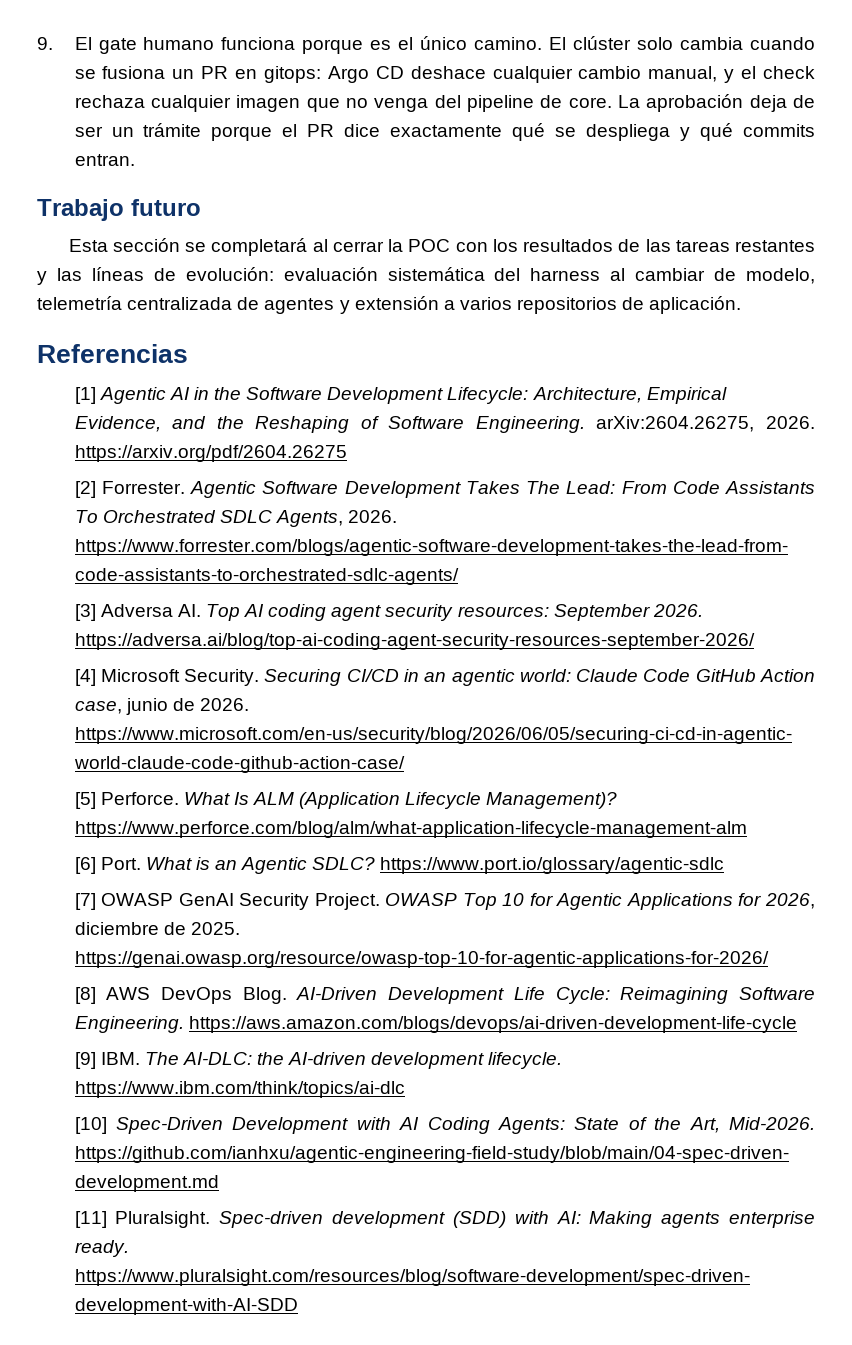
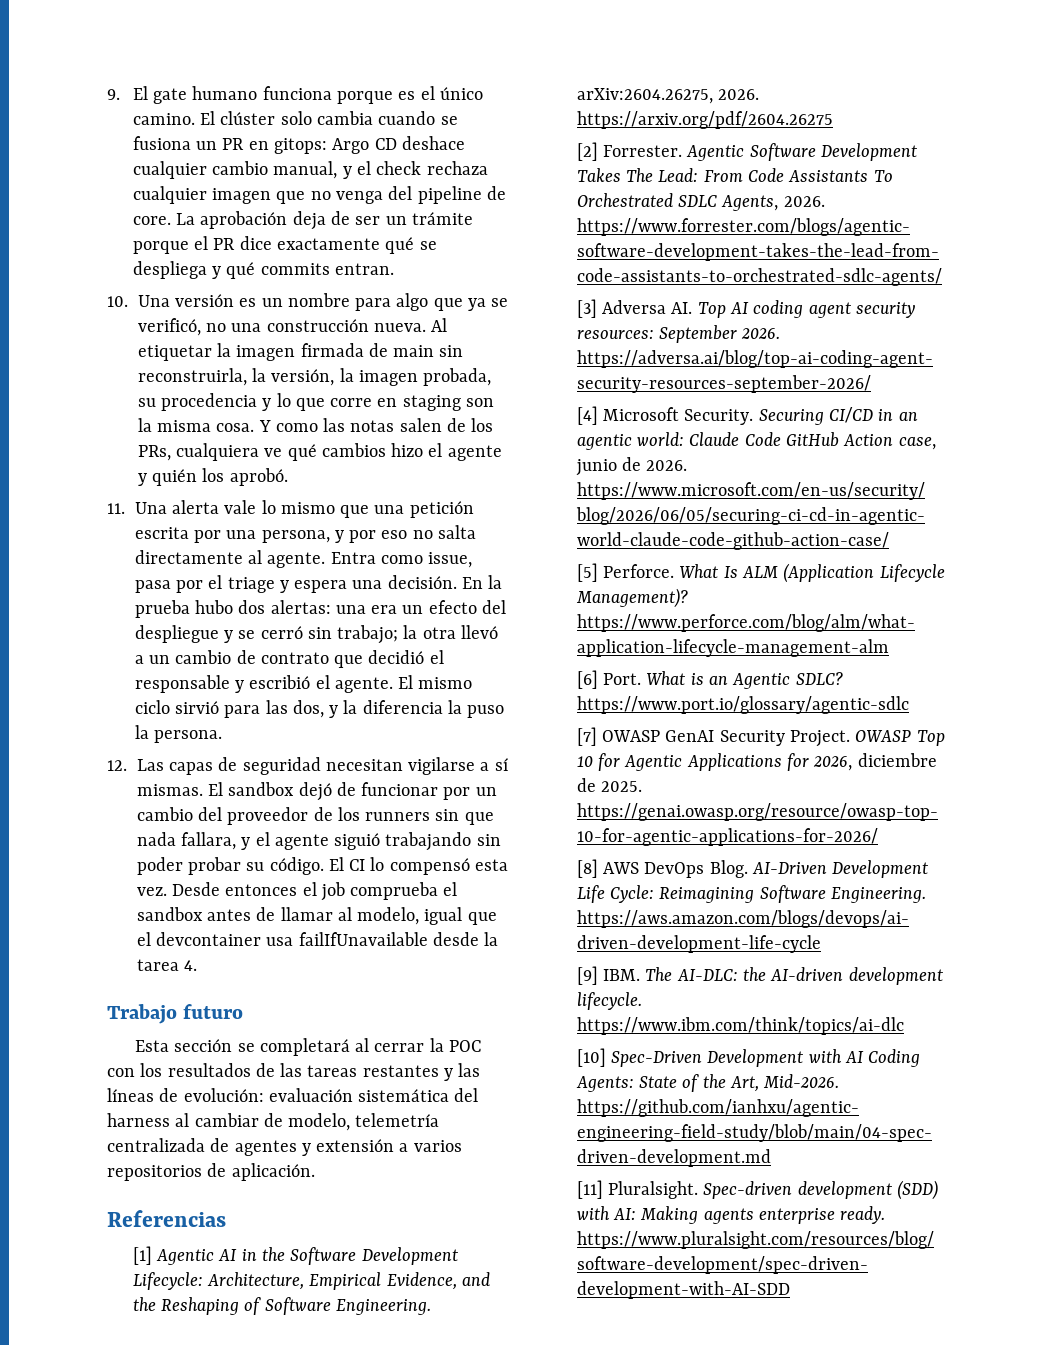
(135, 160) none -> [107,293,509,311] [137,318,448,336] [137,343,464,361] [137,368,492,386] [137,393,494,411] [137,418,494,432] [137,443,502,461] [137,468,288,486] [107,500,474,518] [134,525,476,543] [134,550,473,568] [134,575,503,593] [134,600,506,618] [134,625,498,644] [134,650,444,668] [134,675,473,693] [134,700,505,718] [134,725,223,743] [107,757,508,775] [136,782,497,801] [136,807,494,825] [136,832,501,851] [136,857,508,875] [136,882,458,901] [136,907,497,925] [136,932,499,946] [136,959,198,971] // 10. Una versión es un nombre para algo que ya se verificó, no una construcción nueva. Al etiquetar la imagen firmada de main sin reconstruirla, la versión, la imagen probada, su procedencia y lo que corre en staging son la misma cosa. Y como las notas salen de los PRs, cualquiera ve qué cambios hizo el agente y quién los aprobó. // 11. Una alerta vale lo mismo que una petición escrita por una persona, y por eso no salta directamente al agente. Entra como issue, pasa por el triage y espera una decisión. En la prueba hubo dos alertas: una era un efecto del despliegue y se cerró sin trabajo; la otra llevó a un cambio de contrato que decidió el responsable y escribió el agente. El mismo ciclo sirvió para las dos, y la diferencia la puso la persona. // 12. Las capas de seguridad necesitan vigilarse a sí mismas. El sandbox dejó de funcionar por un cambio del proveedor de los runners sin que nada fallara, y el agente siguió trabajando sin poder probar su código. El CI lo compensó esta vez. Desde entonces el job comprueba el sandbox antes de llamar al modelo, igual que el devcontainer usa failIfUnavailable desde la tarea 4.

